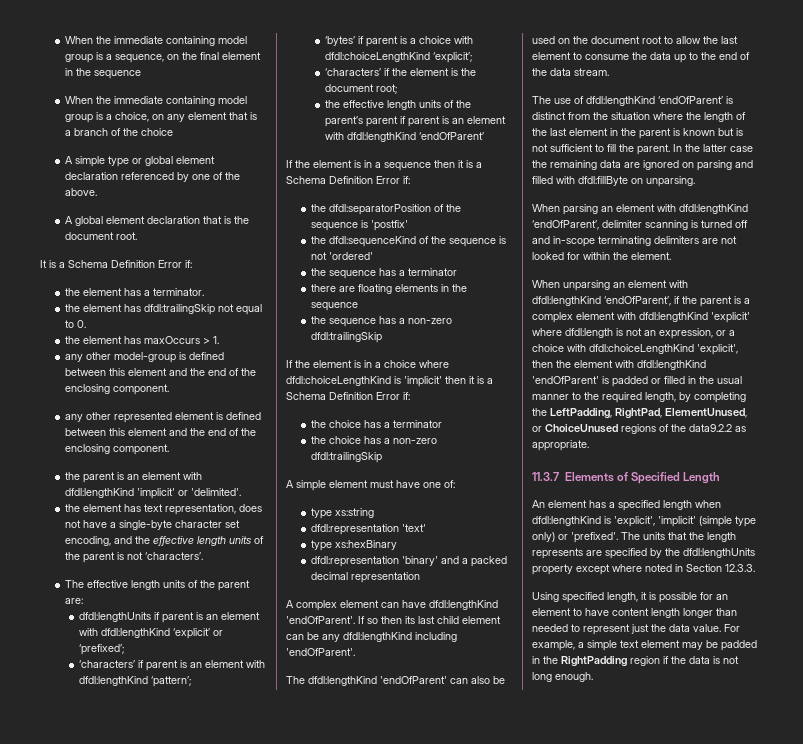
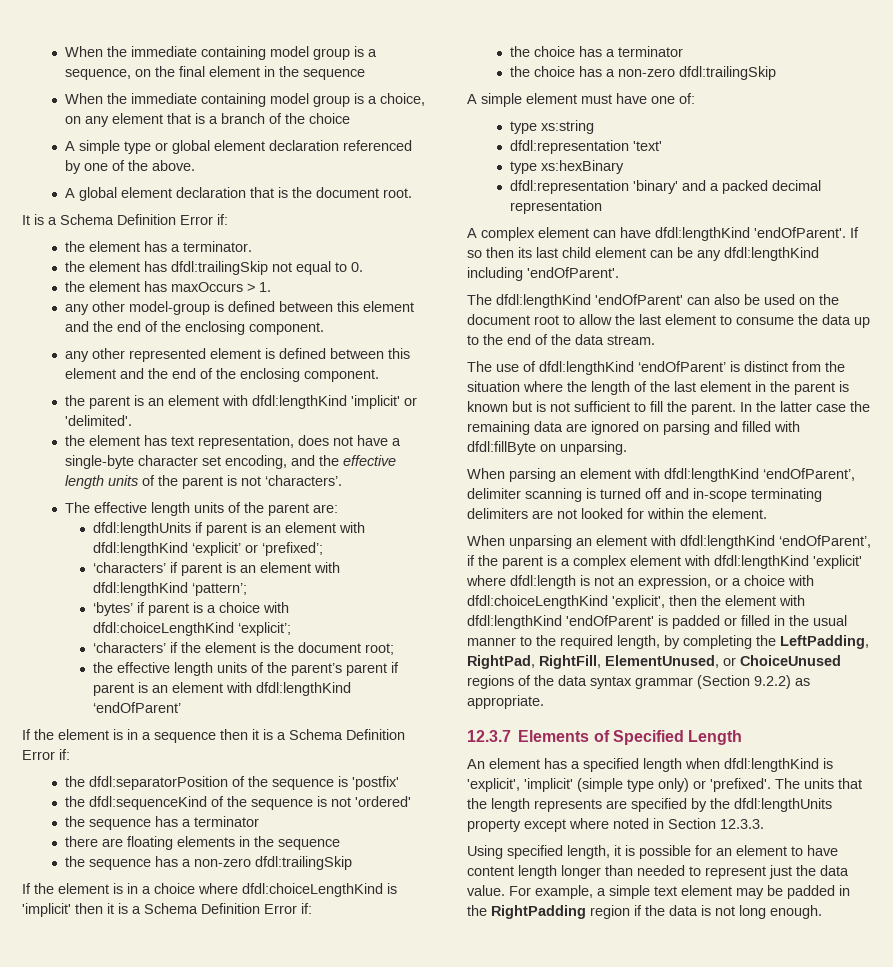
(662, 413) none -> [539,655,601,669] RightFill,
[689,424,732,432] data9.2.2 -> [558,675,791,689] data syntax grammar (Section 9.2.2)
[532,472,559,481] 11.3.7 -> [467,730,511,742] 12.3.7

